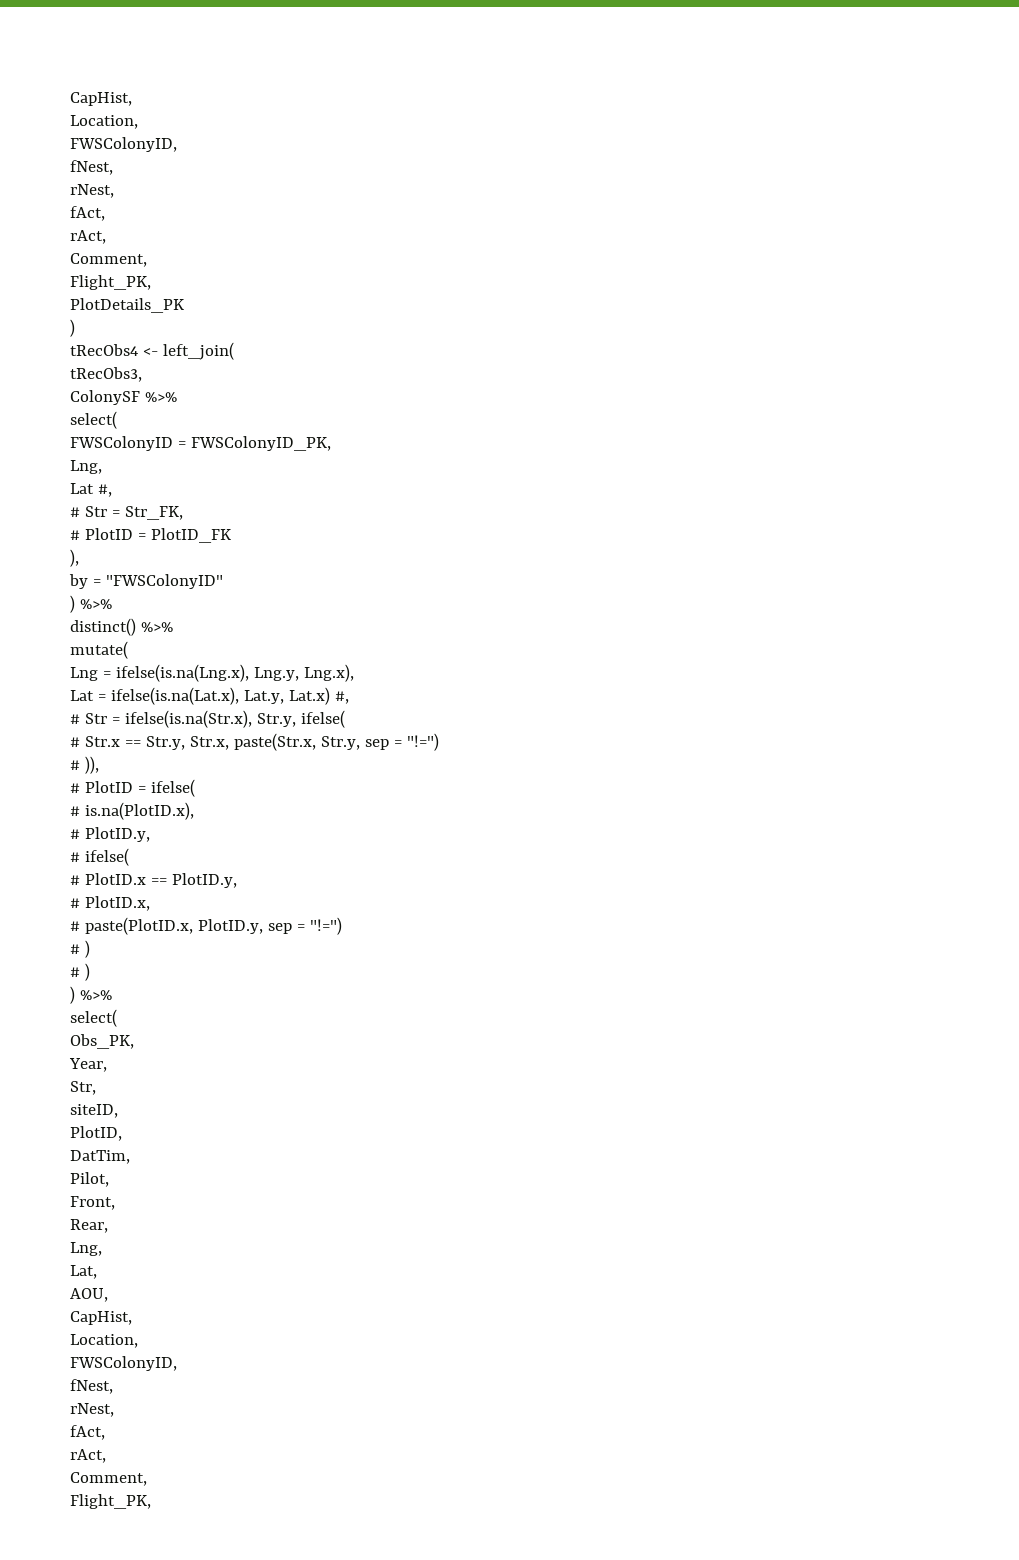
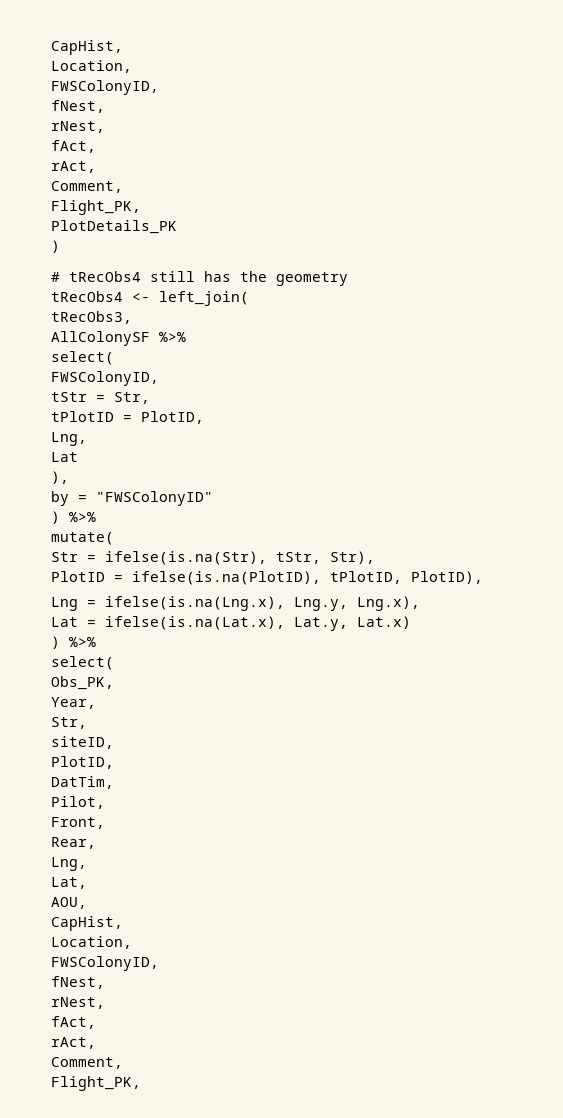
(75, 328) none -> [51,271,348,286] // # tRecObs4 still has the geometry
[70,390,177,405] [70,411,117,429] [70,436,331,451] [70,460,102,474] [70,483,112,497] [70,506,183,520] [70,528,231,543] ColonySF %>% // select( // FWSColonyID = FWSColonyID_PK, // Lng, // Lat #, // # Str = Str_FK, // # PlotID = PlotID_FK -> [51,331,186,346] [51,351,114,365] [51,371,159,386] [51,392,150,404] [51,411,204,424] [51,432,87,446] [51,452,78,462] AllColonySF %>% // select( // FWSColonyID, // tStr = Str, // tPlotID = PlotID, // Lng, // Lat
[70,618,173,636] [70,641,128,659] distinct() %>% // mutate( -> [51,532,114,545] [51,551,375,565] [51,571,483,585] mutate( // Str = ifelse(is.na(Str), tStr, Str), // PlotID = ifelse(is.na(PlotID), tPlotID, PlotID),
[334,691,349,704] [70,710,345,728] [70,733,439,751] [70,756,99,774] [70,779,195,797] [70,802,194,820] [70,827,150,842] [70,848,129,866] [70,873,237,888] [70,896,150,911] [70,917,342,935] [70,940,90,958] [70,963,90,981] #, // # Str = ifelse(is.na(Str.x), Str.y, ifelse( // # Str.x == Str.y, Str.x, paste(Str.x, Str.y, sep = "!=") // # )), // # PlotID = ifelse( // # is.na(PlotID.x), // # PlotID.y, // # ifelse( // # PlotID.x == PlotID.y, // # PlotID.x, // # paste(PlotID.x, PlotID.y, sep = "!=") // # ) // # ) -> (411, 622) none

